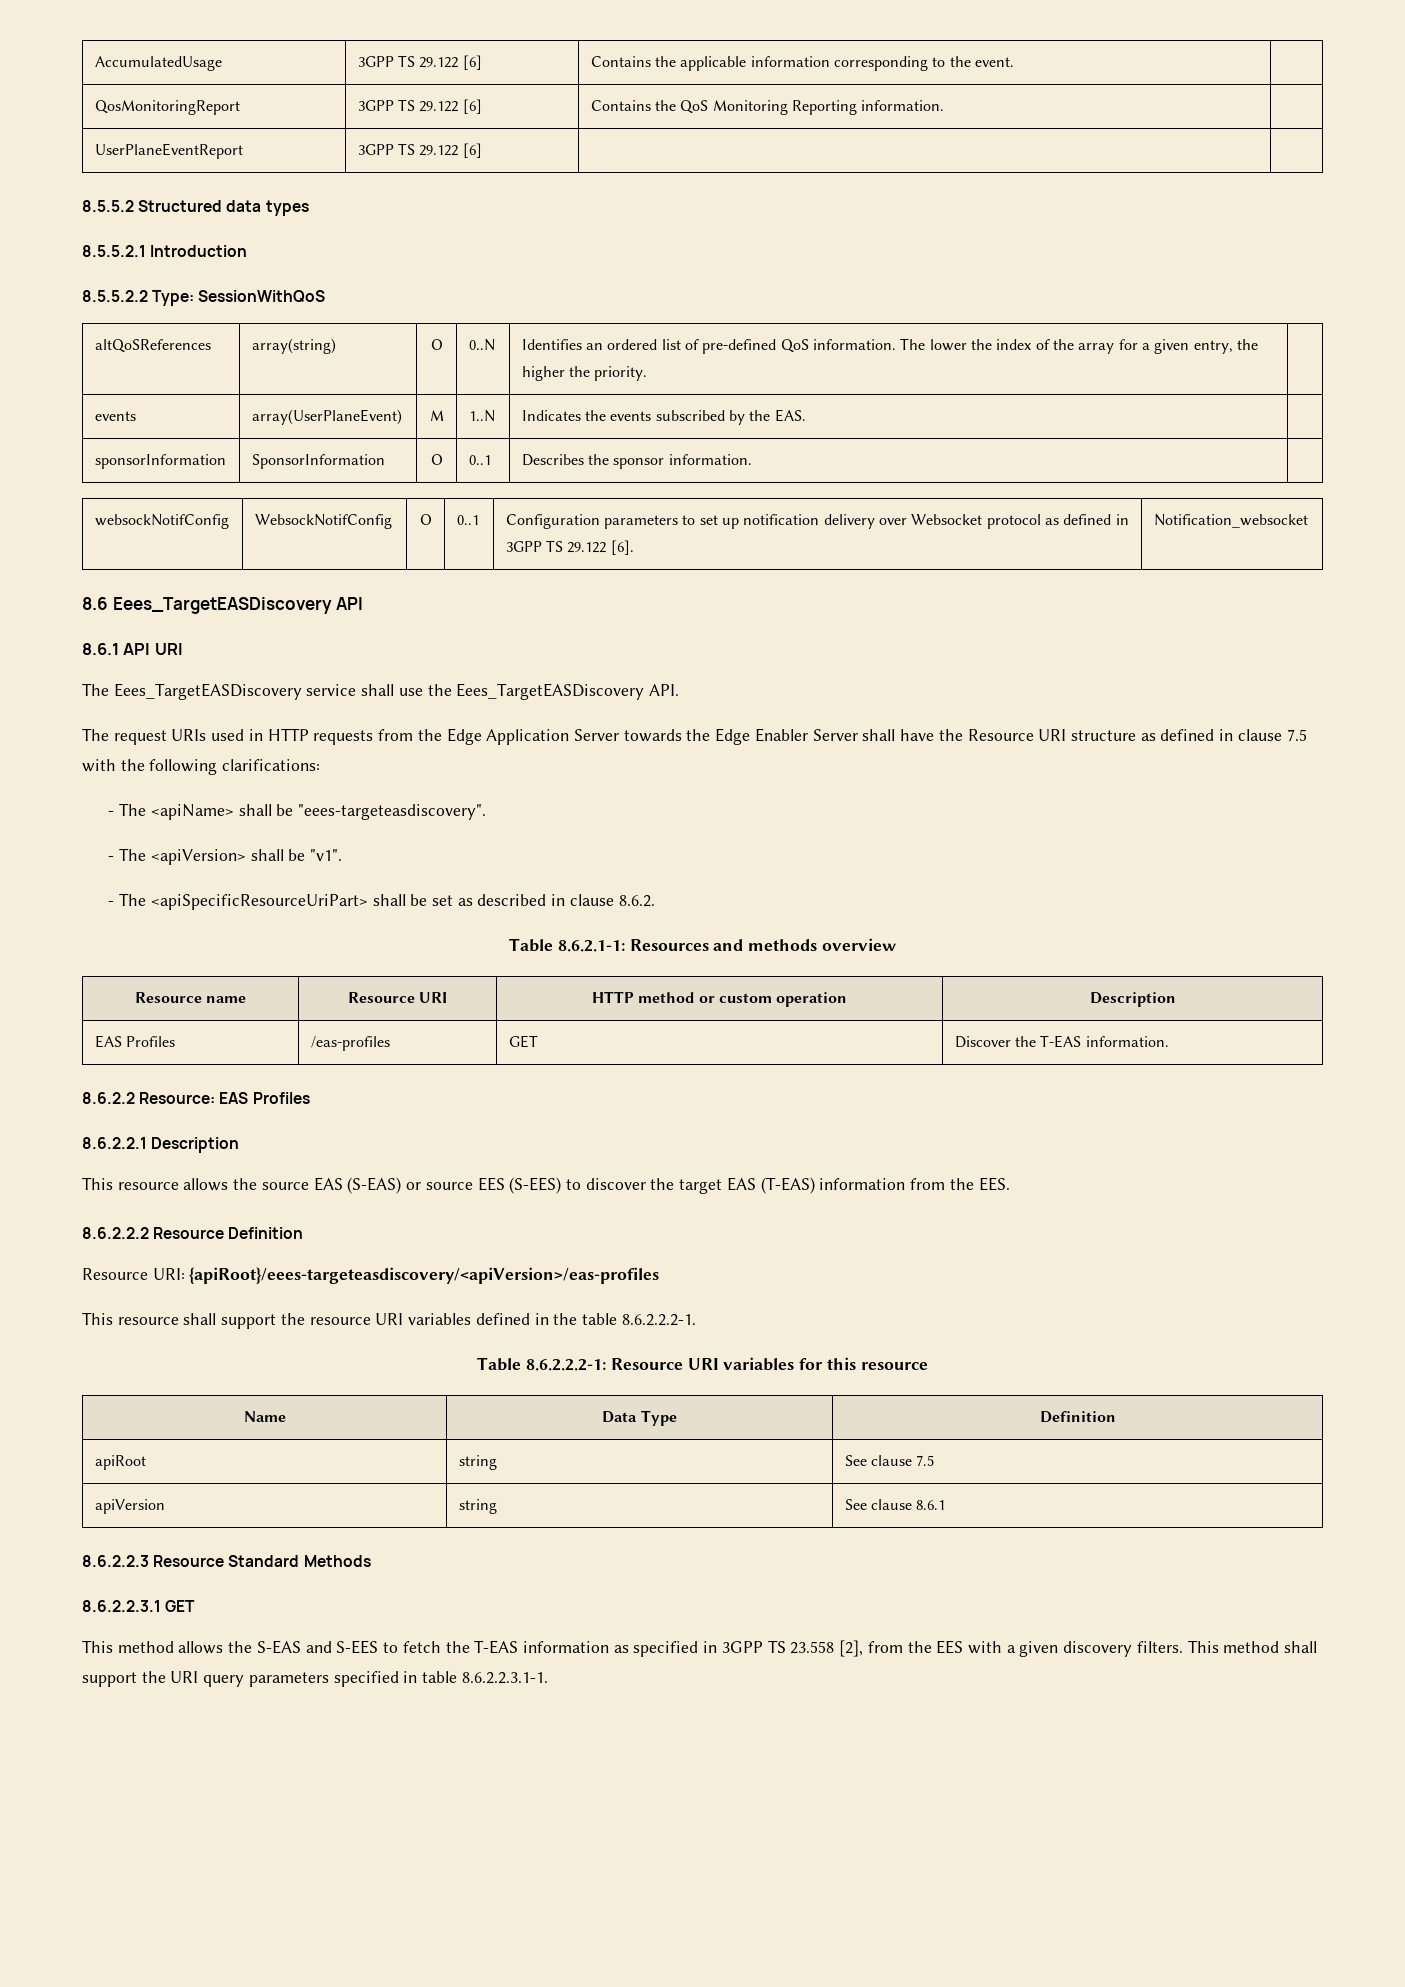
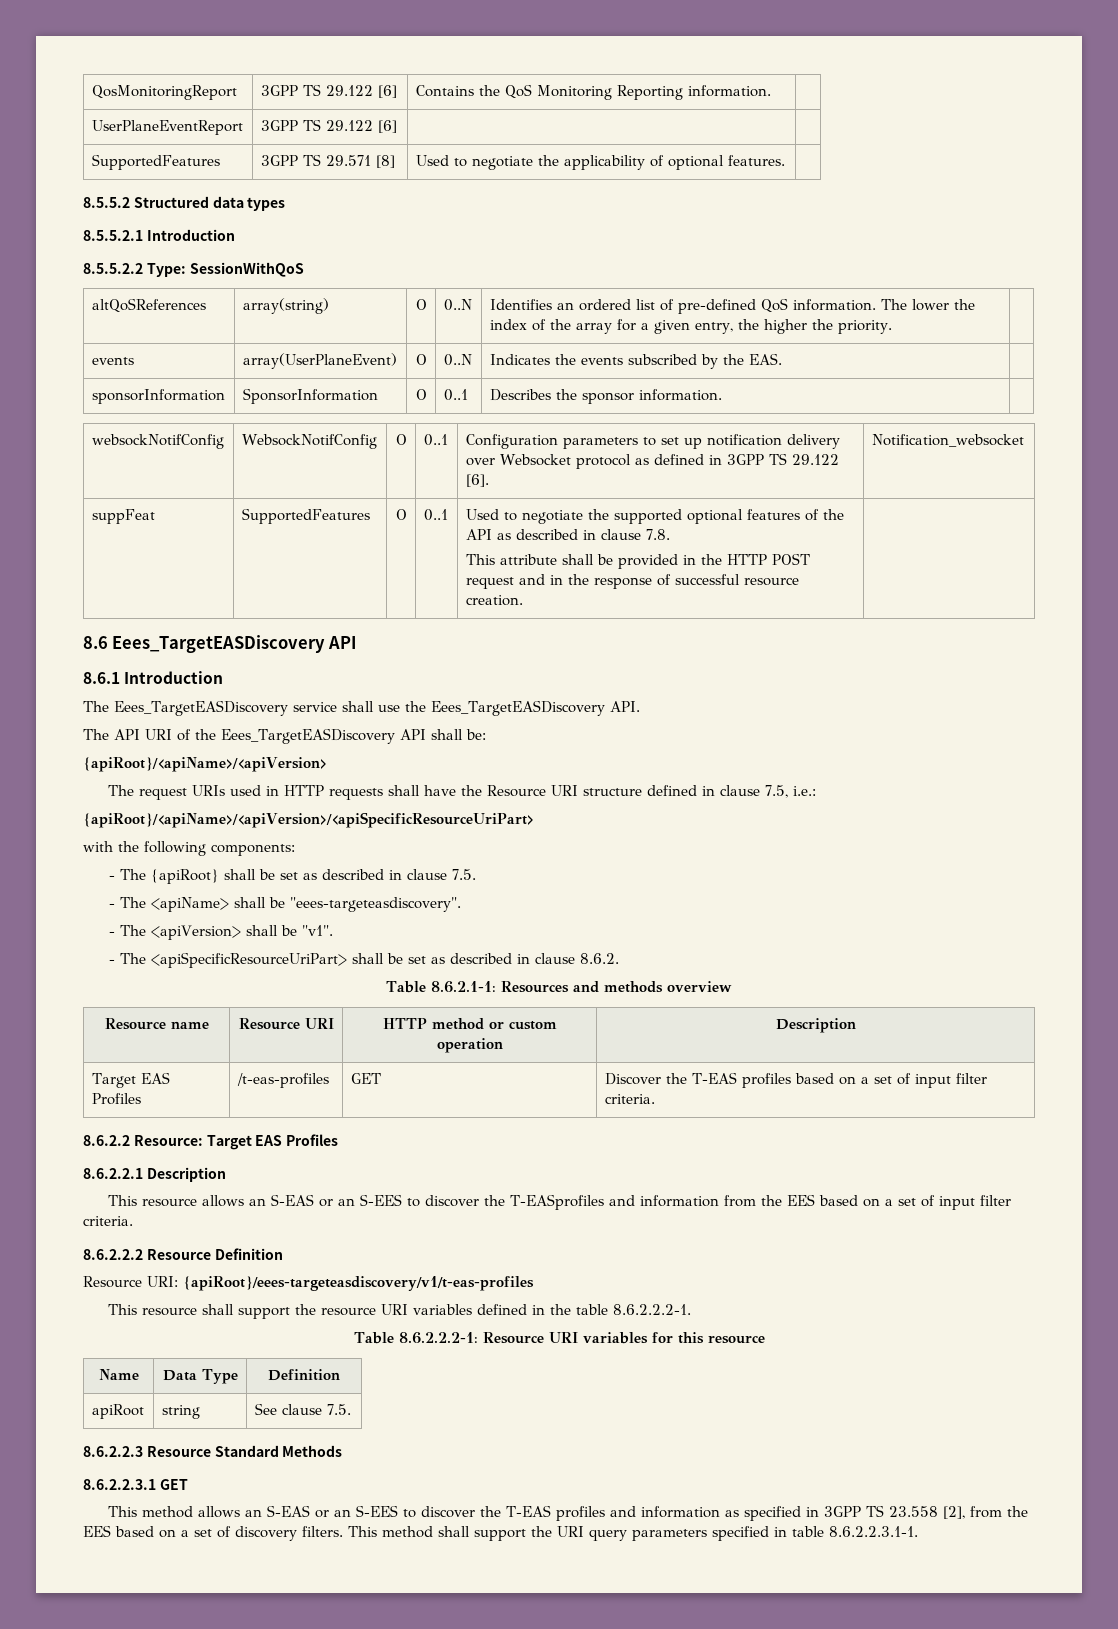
[94,56,222,71] [357,55,482,70] [590,56,1015,71] AccumulatedUsage | 3GPP TS 29.122 [6] | Contains the applicable information corresponding to the event. | // -> (91, 92) none
(482, 150) none -> [91,154,220,170] [260,154,395,168] [415,155,785,170] // SupportedFeatures | 3GPP TS 29.571 [8] | Used to negotiate the applicability of optional features. |
[429,410,444,421] [468,410,495,422] M | 1..N -> [415,354,427,365] [443,354,472,366] O | 0..N
(1308, 521) none -> [91,509,155,524] [241,508,370,524] [395,509,407,520] [423,509,448,521] [465,509,844,524] [465,529,670,540] [465,553,810,569] [465,574,799,589] [465,595,523,606] // suppFeat | SupportedFeatures | O | 0..1 | Used to negotiate the supported optional features of the API as described in clause 7.8. // This attribute shall be provided in the HTTP POST request and in the response of successful resource creation. |
[123,643,183,655] API URI -> [124,671,224,684] Introduction
(680, 690) none -> [83,728,486,744] [83,757,327,772] // The API URI of the Eees_TargetEASDiscovery API shall be: // {apiRoot}/<apiName>/<apiVersion>
[378,728,858,745] from the Edge Application Server towards the Edge Enabler Server -> (383, 794) none
[1140,733,1156,741] as -> (642, 792) none
[1286,729,1307,741] [82,759,321,775] 7.5 with the following clarifications: -> [764,785,816,798] [83,812,534,828] [83,841,295,856] [108,869,476,884] 7.5, i.e.: // {apiRoot}/<apiName>/<apiVersion>/<apiSpecificResourceUriPart> // with the following components: // - The {apiRoot} shall be set as described in clause 7.5.
(1176, 999) none -> [91,1073,136,1088] Target
[310,1036,390,1051] /eas-profiles -> [236,1073,329,1088] /t-eas-profiles
[1085,1036,1169,1047] information. -> [741,1073,987,1088] [604,1094,655,1104] profiles based on a set of input filter criteria.
(216, 1098) none -> [206,1135,252,1150] Target
[233,1177,1010,1194] the source EAS (S-EAS) or source EES (S-EES) to discover the target EAS (T-EAS) information from the EES. -> [248,1194,1011,1210] [83,1216,133,1226] an S-EAS or an S-EES to discover the T-EASprofiles and information from the EES based on a set of input filter criteria.
[189,1267,660,1284] {apiRoot}/eees-targeteasdiscovery/<apiVersion>/eas-profiles -> [183,1276,534,1291] {apiRoot}/eees-targeteasdiscovery/v1/t-eas-profiles
[916,1455,935,1466] [94,1499,165,1514] [458,1499,497,1514] [844,1499,946,1510] 7.5 // apiVersion | string | See clause 8.6.1 -> [326,1404,351,1415] 7.5.
[228,1640,519,1654] the S-EAS and S-EES to fetch the T-EAS -> [244,1505,636,1521] an S-EAS or an S-EES to discover the T-EAS profiles and
[967,1641,1059,1657] with a given -> [115,1526,231,1538] based on a set of

